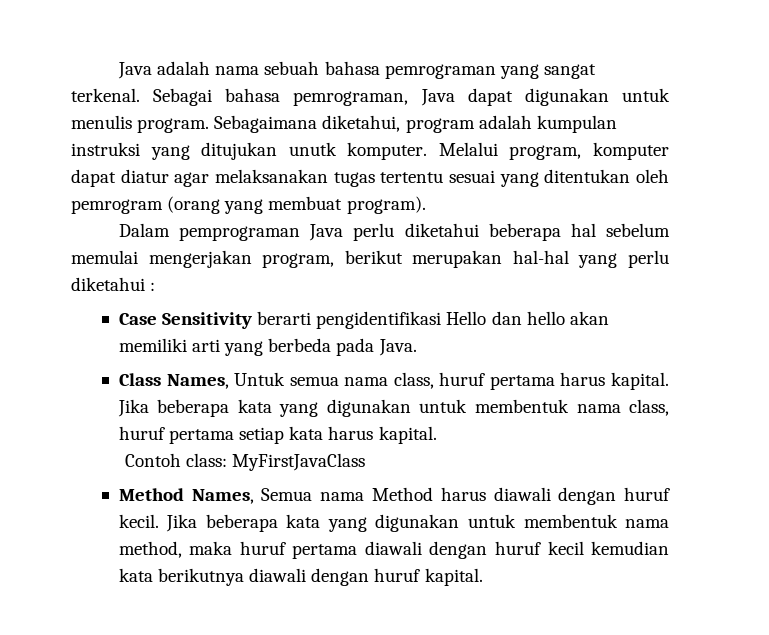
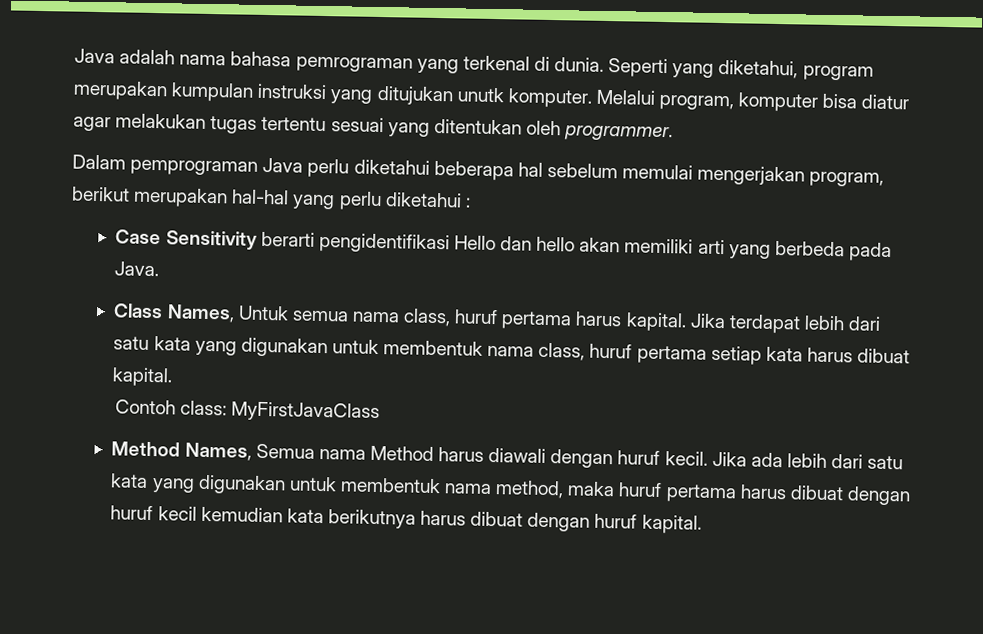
[264,61,320,75] sebuah -> (227, 60) none
[543,64,596,79] [71,88,670,106] [71,115,318,133] sangat terkenal. Sebagai bahasa pemrograman, Java dapat digunakan untuk menulis program. Sebagaimana -> [462,55,715,78] terkenal di dunia. Seperti yang
[478,115,532,129] adalah -> [73,80,168,101] merupakan
[71,169,116,187] dapat -> [822,93,858,109] bisa
[215,169,328,183] melaksanakan -> [115,113,207,129] melakukan
[71,196,426,214] pemrogram (orang yang membuat program). -> [564,125,674,142] programmer.
[157,399,230,417] beberapa -> [728,314,882,334] [113,336,150,350] terdapat lebih dari satu
(374, 433) none -> [857,348,911,364] dibuat
[205,514,278,532] beberapa -> [750,452,904,470] ada lebih dari satu
[364,541,422,555] diawali -> [739,484,844,501] harus dibuat
[249,568,307,582] diawali -> [420,510,524,527] harus dibuat

